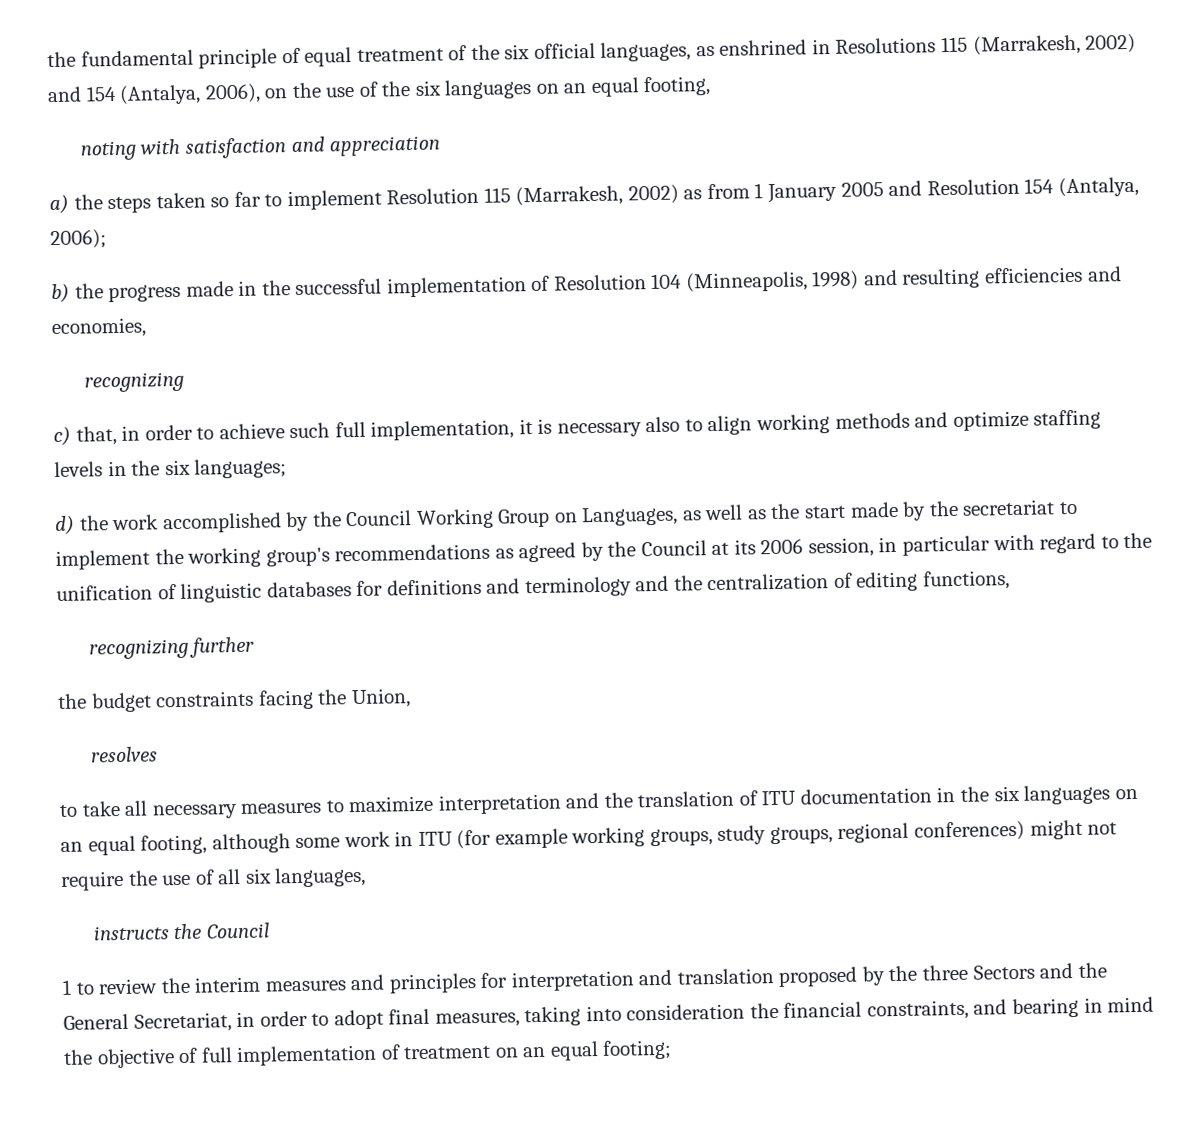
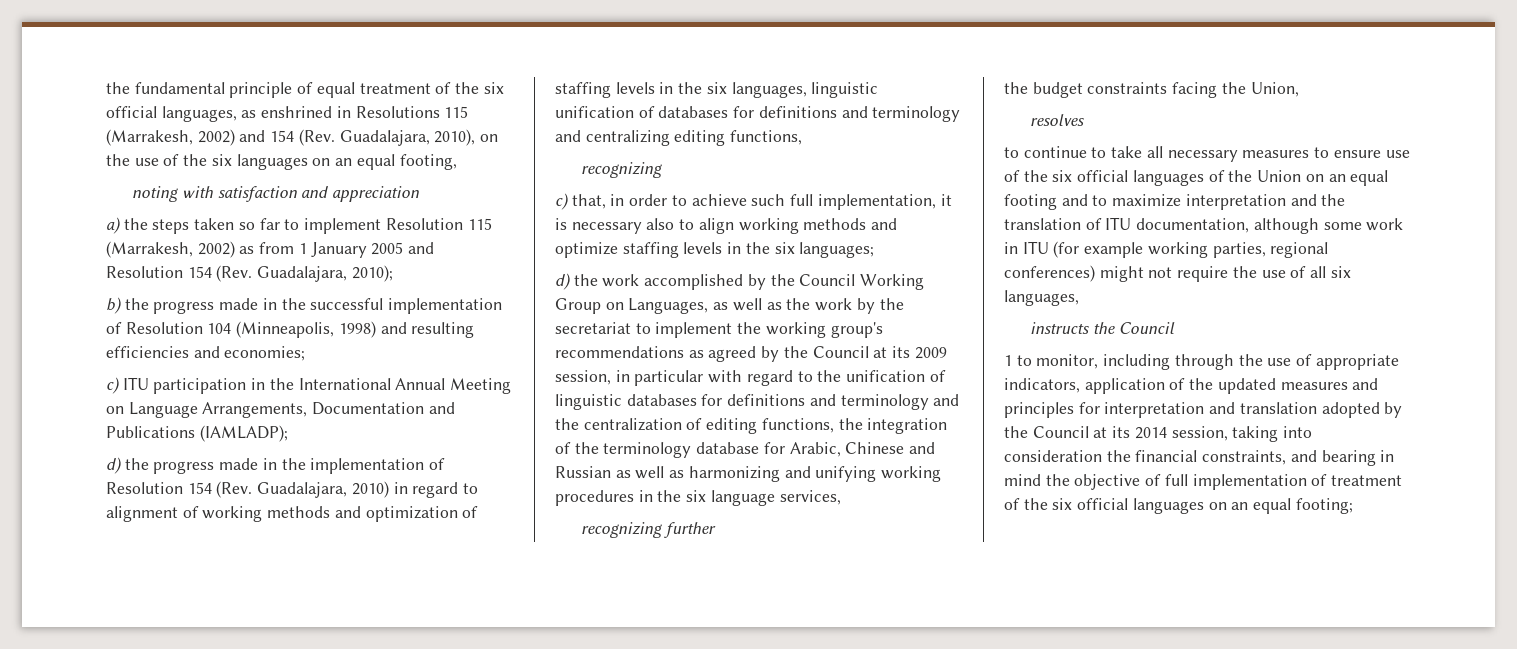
[119,83,261,105] (Antalya, 2006), -> [298,129,476,146] (Rev. Guadalajara, 2010),
[1057,176,1139,198] [50,229,107,250] (Antalya, 2006); -> [216,265,393,282] (Rev. Guadalajara, 2010);
[51,317,147,339] economies, -> [224,346,306,361] [106,377,512,394] [106,402,455,418] [106,425,288,442] [106,457,446,474] [106,481,479,498] [106,506,479,522] [555,82,879,98] [555,106,961,122] [555,130,803,146] economies; // c) ITU participation in the International Annual Meeting on Language Arrangements, Documentation and Publications (IAMLADP); // d) the progress made in the implementation of Resolution 154 (Rev. Guadalajara, 2010) in regard to alignment of working methods and optimization of staffing levels in the six languages, linguistic unification of databases for definitions and terminology and centralizing editing functions,
[804,501,899,519] start made -> [815,298,853,311] work
[760,538,804,555] 2006 -> [914,347,947,359] 2009
(1010, 580) none -> [838,418,948,434] [555,442,936,458] [555,466,942,482] [555,490,841,506] the integration of the terminology database for Arabic, Chinese and Russian as well as harmonizing and unifying working procedures in the six language services,
(78, 810) none -> [1023,146,1107,158] continue to
(345, 806) none -> [1333,150,1410,158] [1004,170,1389,186] [1004,194,1108,210] ensure use of the six official languages of the Union on an equal footing and to
[799,784,1138,805] [60,834,208,856] documentation in the six languages on an equal footing, -> [1136,218,1250,233] documentation,
[649,825,833,847] groups, study groups, -> [1212,242,1266,258] parties,
[98,976,262,995] review the interim -> [1036,354,1399,370] [1004,378,1276,394] monitor, including through the use of appropriate indicators, application of the updated
[778,962,1107,987] [63,1008,520,1033] proposed by the three Sectors and the General Secretariat, in order to adopt final measures, -> [1321,402,1403,418] [1004,426,1228,441] adopted by the Council at its 2014 session,
(492, 1052) none -> [1004,498,1204,514] of the six official languages

